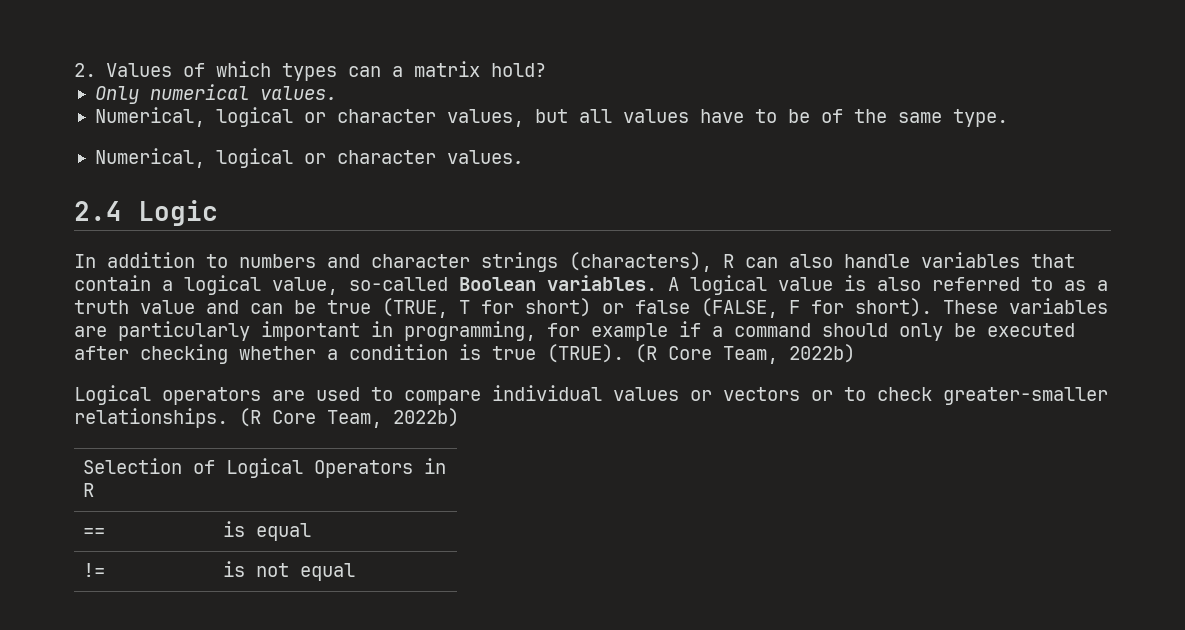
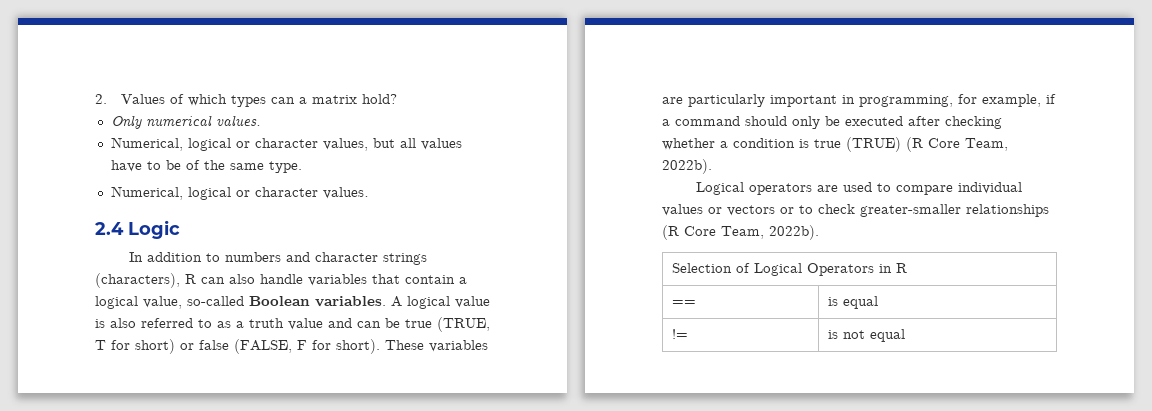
[591,323,668,341] example -> [982,94,1041,107] example,
[547,344,855,364] (TRUE). (R Core Team, 2022b) -> [846,137,1008,152] [662,159,712,174] (TRUE) (R Core Team, 2022b).
[74,408,459,428] relationships. (R Core Team, 2022b) -> [966,204,1049,217] [662,225,819,240] relationships (R Core Team, 2022b).

